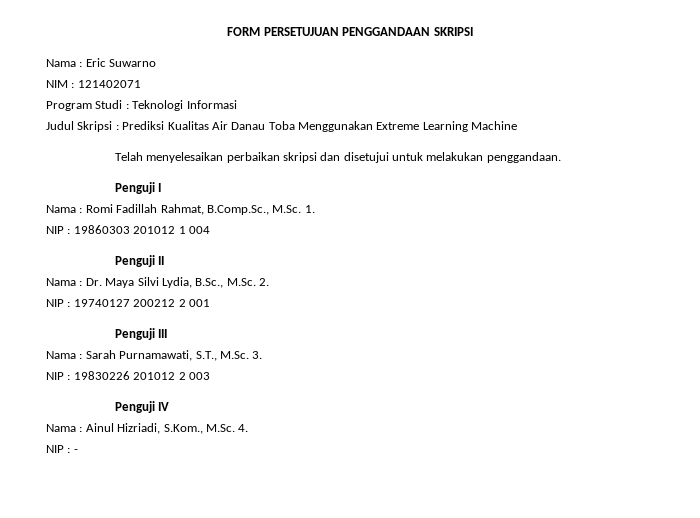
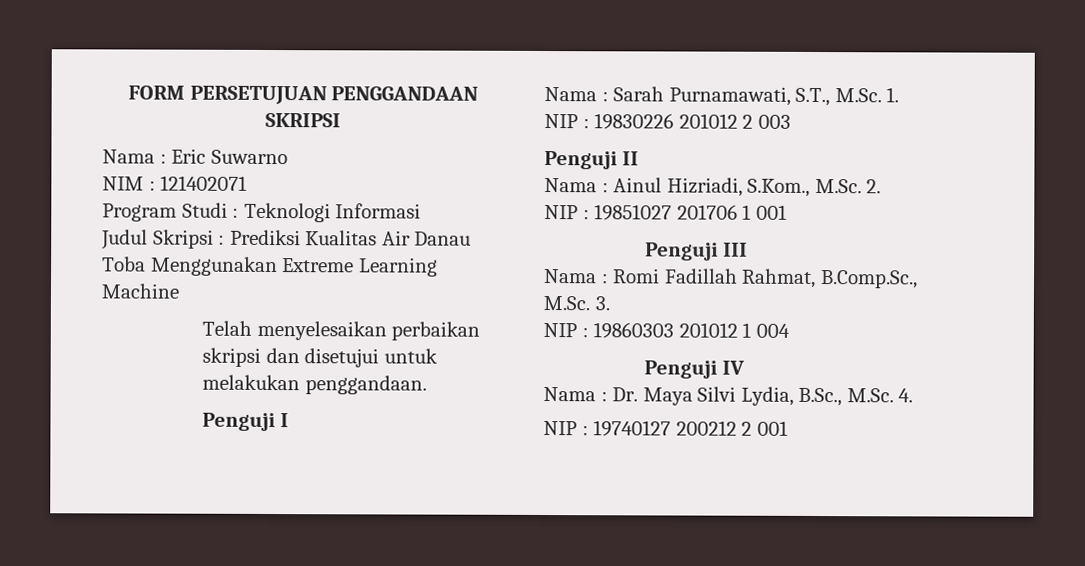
(162, 187) none -> [544,86,900,107] [544,113,791,130] [544,151,639,170] [544,177,882,197] [544,204,787,221] [645,242,748,261] // Nama : Sarah Purnamawati, S.T., M.Sc. 1. // NIP : 19830226 201012 2 003 // Penguji II // Nama : Ainul Hizriadi, S.Kom., M.Sc. 2. // NIP : 19851027 201706 1 001 // Penguji III
[304,205,315,213] 1. -> [594,296,610,311] 3.
[158,256,165,265] II -> [721,360,745,375] IV
[259,278,269,286] 2. -> [898,388,914,403] 4.
[114,328,168,340] [46,350,263,361] [46,371,210,380] [114,401,170,413] [46,423,249,434] [46,445,78,453] // Penguji III // Nama : Sarah Purnamawati, S.T., M.Sc. 3. // NIP : 19830226 201012 2 003 // Penguji IV // Nama : Ainul Hizriadi, S.Kom., M.Sc. 4. // NIP : - -> (788, 428) none

